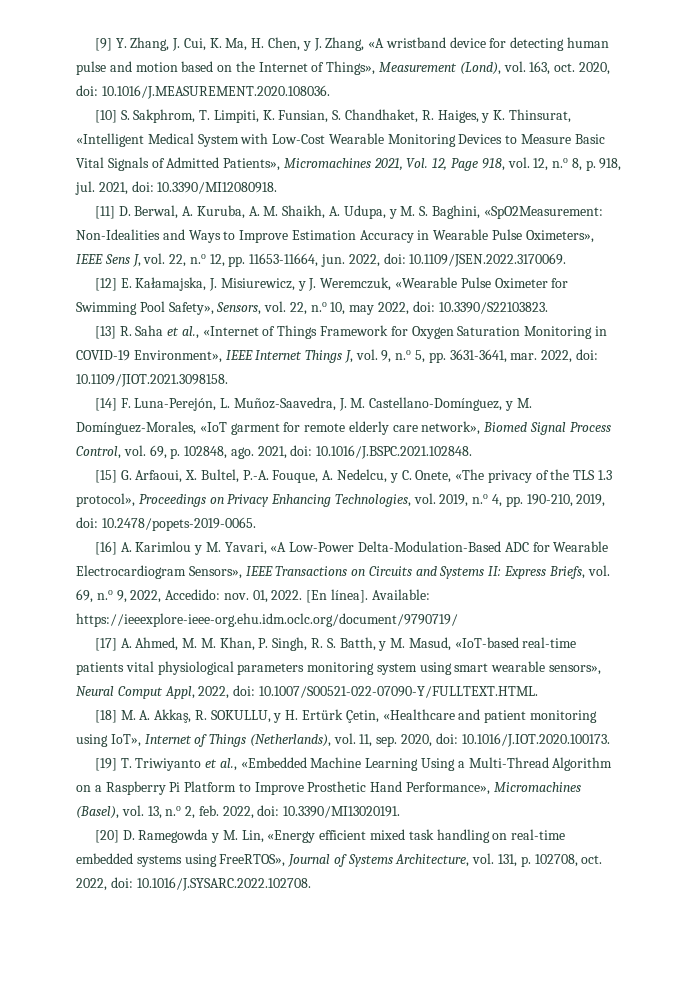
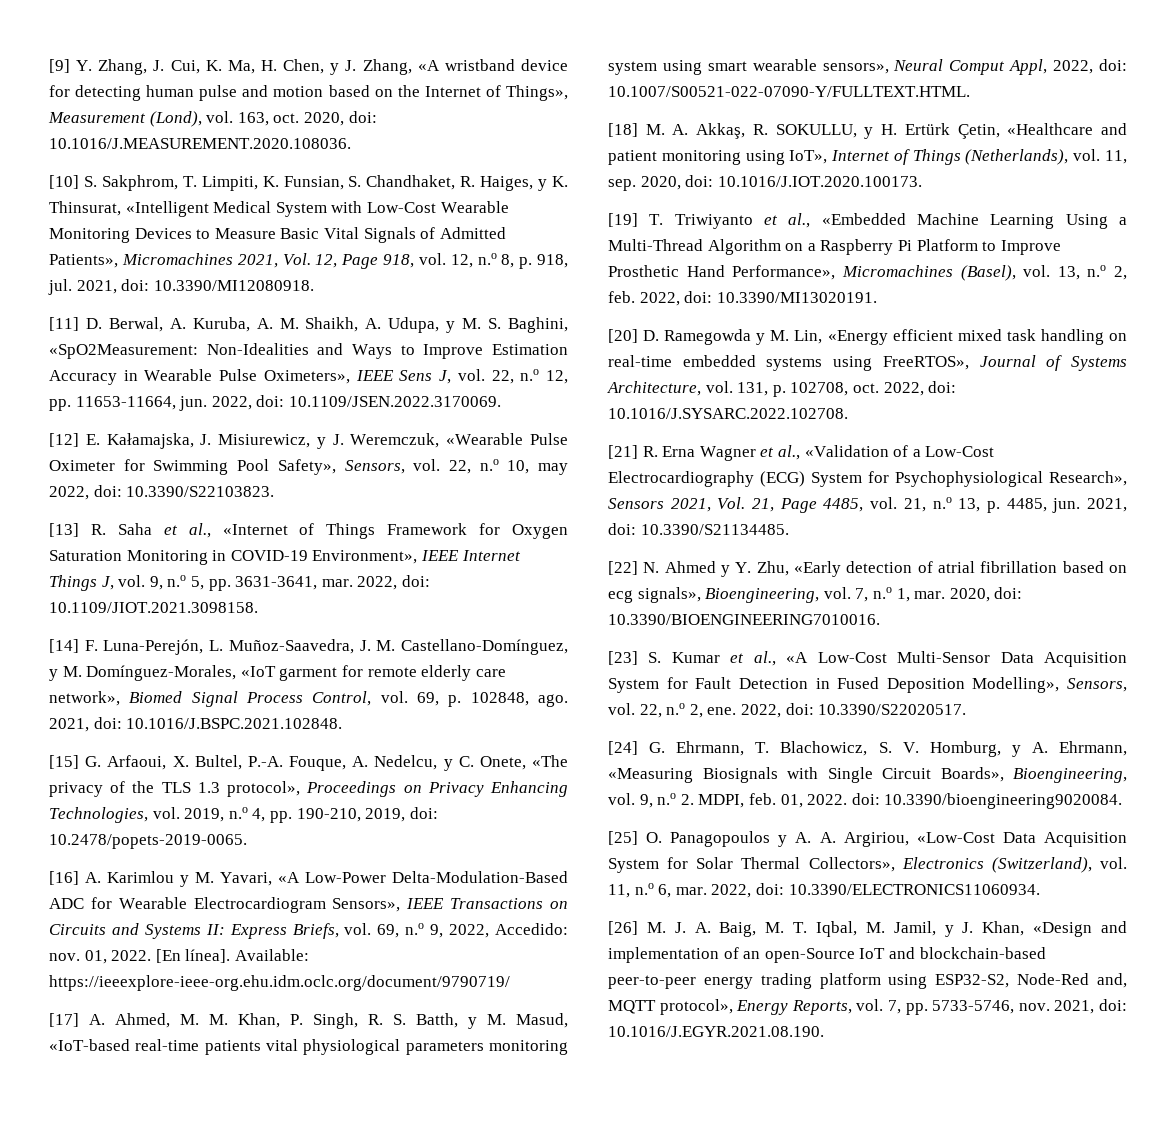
(311, 884) none -> [608,445,995,461] [608,471,1127,487] [608,497,1127,513] [608,523,789,535] [608,561,1127,577] [608,587,1023,603] [608,614,880,625] [608,651,1127,667] [608,677,1127,693] [608,703,967,718] [608,741,1127,757] [608,767,1127,783] [608,793,1123,809] [608,831,1127,847] [608,857,1127,873] [608,883,1040,898] [608,921,1127,937] [608,947,1046,963] [608,973,1127,989] [608,999,1127,1015] [608,1026,824,1037] // [21] R. Erna Wagner et al., «Validation of a Low-Cost Electrocardiography (ECG) System for Psychophysiological Research», Sensors 2021, Vol. 21, Page 4485, vol. 21, n.o 13, p. 4485, jun. 2021, doi: 10.3390/S21134485. // [22] N. Ahmed y Y. Zhu, «Early detection of atrial fibrillation based on ecg signals», Bioengineering, vol. 7, n.o 1, mar. 2020, doi: 10.3390/BIOENGINEERING7010016. // [23] S. Kumar et al., «A Low‐Cost Multi‐Sensor Data Acquisition System for Fault Detection in Fused Deposition Modelling», Sensors, vol. 22, n.o 2, ene. 2022, doi: 10.3390/S22020517. // [24] G. Ehrmann, T. Blachowicz, S. V. Homburg, y A. Ehrmann, «Measuring Biosignals with Single Circuit Boards», Bioengineering, vol. 9, n.o 2. MDPI, feb. 01, 2022. doi: 10.3390/bioengineering9020084. // [25] O. Panagopoulos y A. A. Argiriou, «Low-Cost Data Acquisition System for Solar Thermal Collectors», Electronics (Switzerland), vol. 11, n.o 6, mar. 2022, doi: 10.3390/ELECTRONICS11060934. // [26] M. J. A. Baig, M. T. Iqbal, M. Jamil, y J. Khan, «Design and implementation of an open-Source IoT and blockchain-based peer-to-peer energy trading platform using ESP32-S2, Node-Red and, MQTT protocol», Energy Reports, vol. 7, pp. 5733-5746, nov. 2021, doi: 10.1016/J.EGYR.2021.08.190.

